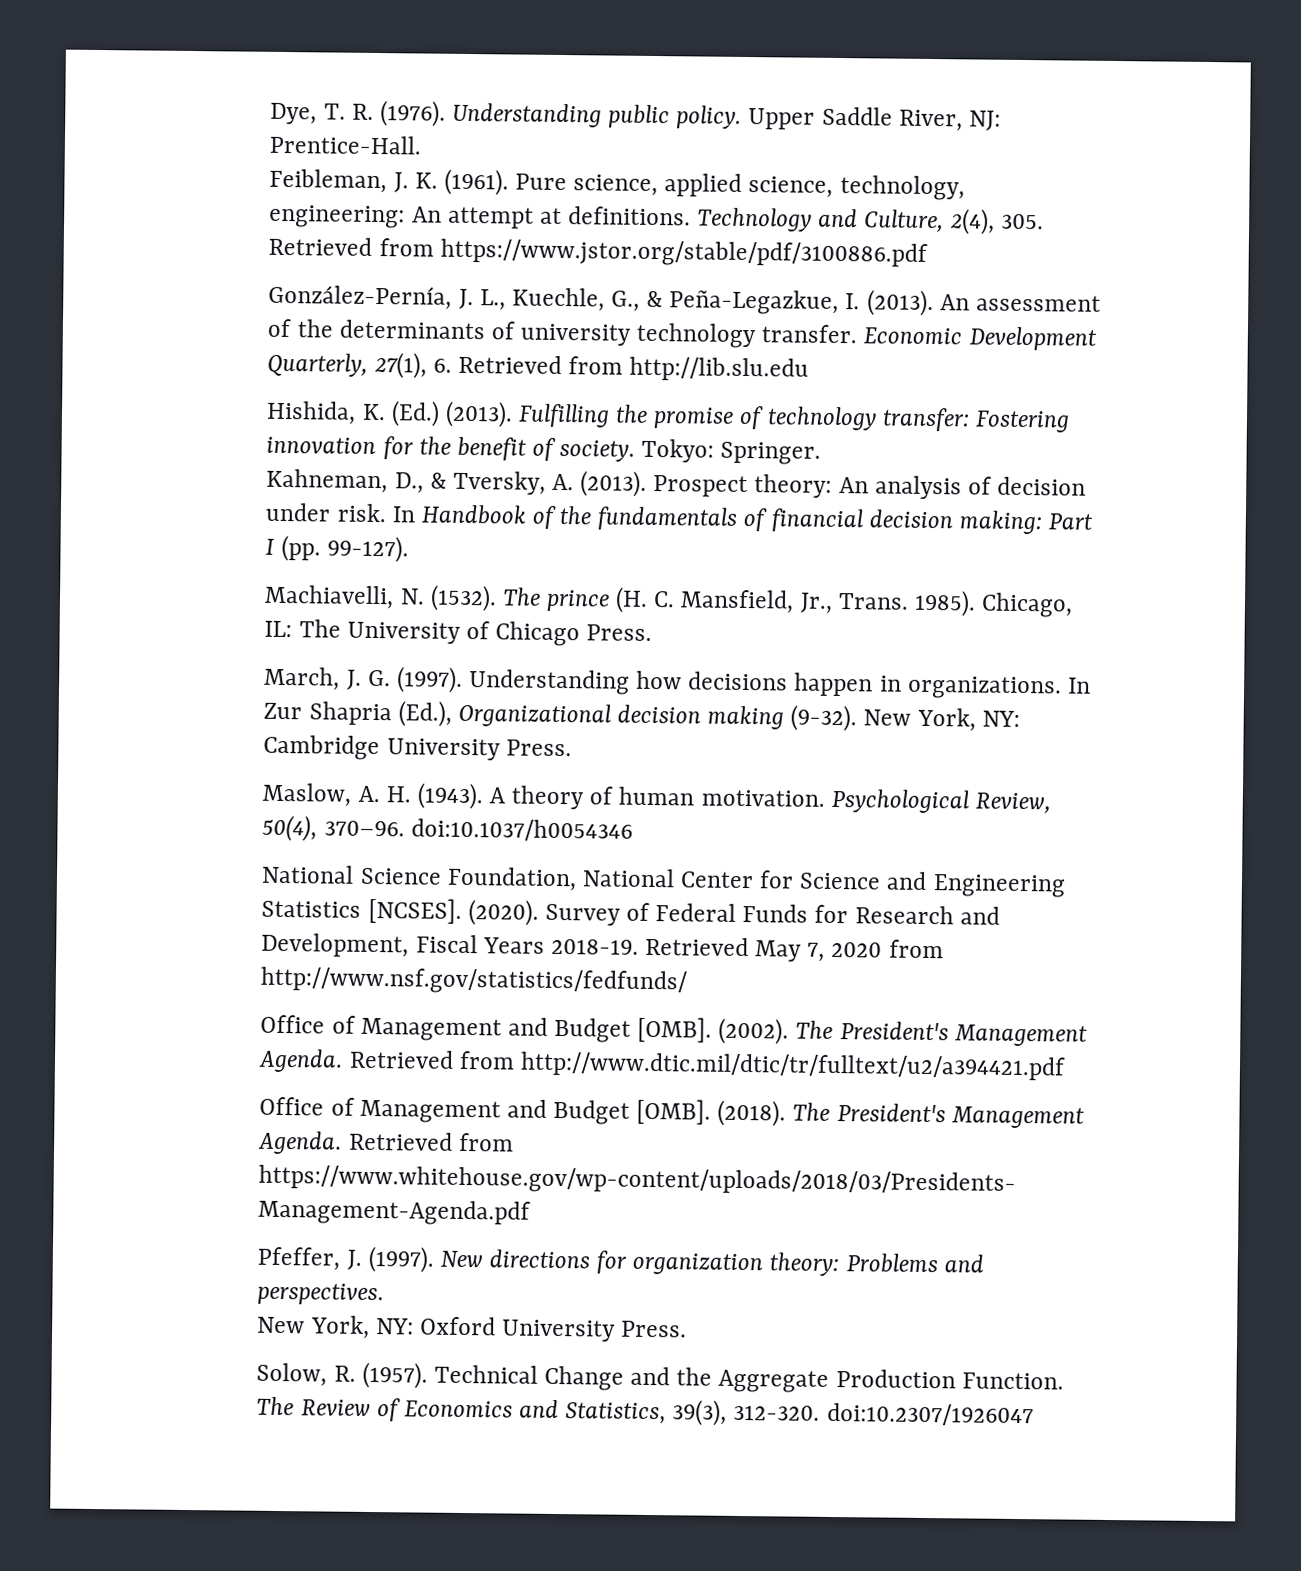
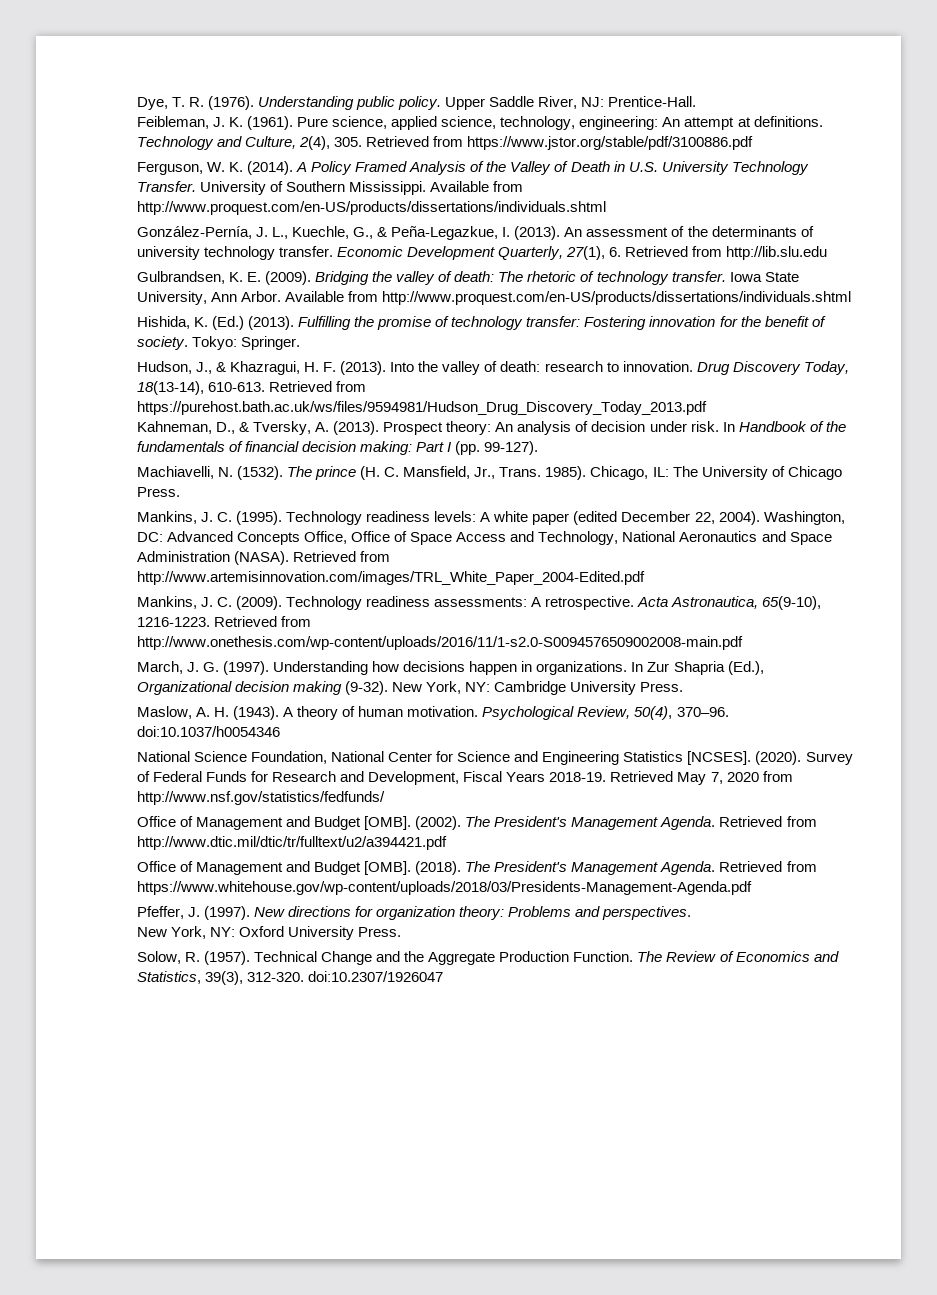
(928, 253) none -> [136,161,809,175] [136,181,524,195] [136,201,606,215] // Ferguson, W. K. (2014). A Policy Framed Analysis of the Valley of Death in U.S. University Technology Transfer. University of Southern Mississippi. Available from http://www.proquest.com/en-US/products/dissertations/individuals.shtml
(810, 369) none -> [136,271,799,285] [136,291,852,305] // Gulbrandsen, K. E. (2009). Bridging the valley of death: The rhetoric of technology transfer. Iowa State University, Ann Arbor. Available from http://www.proquest.com/en-US/products/dissertations/individuals.shtml
(822, 453) none -> [136,361,849,375] [136,381,367,395] [136,401,707,415] // Hudson, J., & Khazragui, H. F. (2013). Into the valley of death: research to innovation. Drug Discovery Today, 18(13-14), 610-613. Retrieved from https://purehost.bath.ac.uk/ws/files/9594981/Hudson_Drug_Discovery_Today_2013.pdf
(653, 633) none -> [136,511,845,525] [136,531,832,545] [136,551,391,565] [136,571,645,585] [136,596,822,610] [136,616,312,627] [136,636,743,650] // Mankins, J. C. (1995). Technology readiness levels: A white paper (edited December 22, 2004). Washington, DC: Advanced Concepts Office, Office of Space Access and Technology, National Aeronautics and Space Administration (NASA). Retrieved from http://www.artemisinnovation.com/images/TRL_White_Paper_2004-Edited.pdf // Mankins, J. C. (2009). Technology readiness assessments: A retrospective. Acta Astronautica, 65(9-10), 1216-1223. Retrieved from http://www.onethesis.com/wp-content/uploads/2016/11/1-s2.0-S0094576509002008-main.pdf

